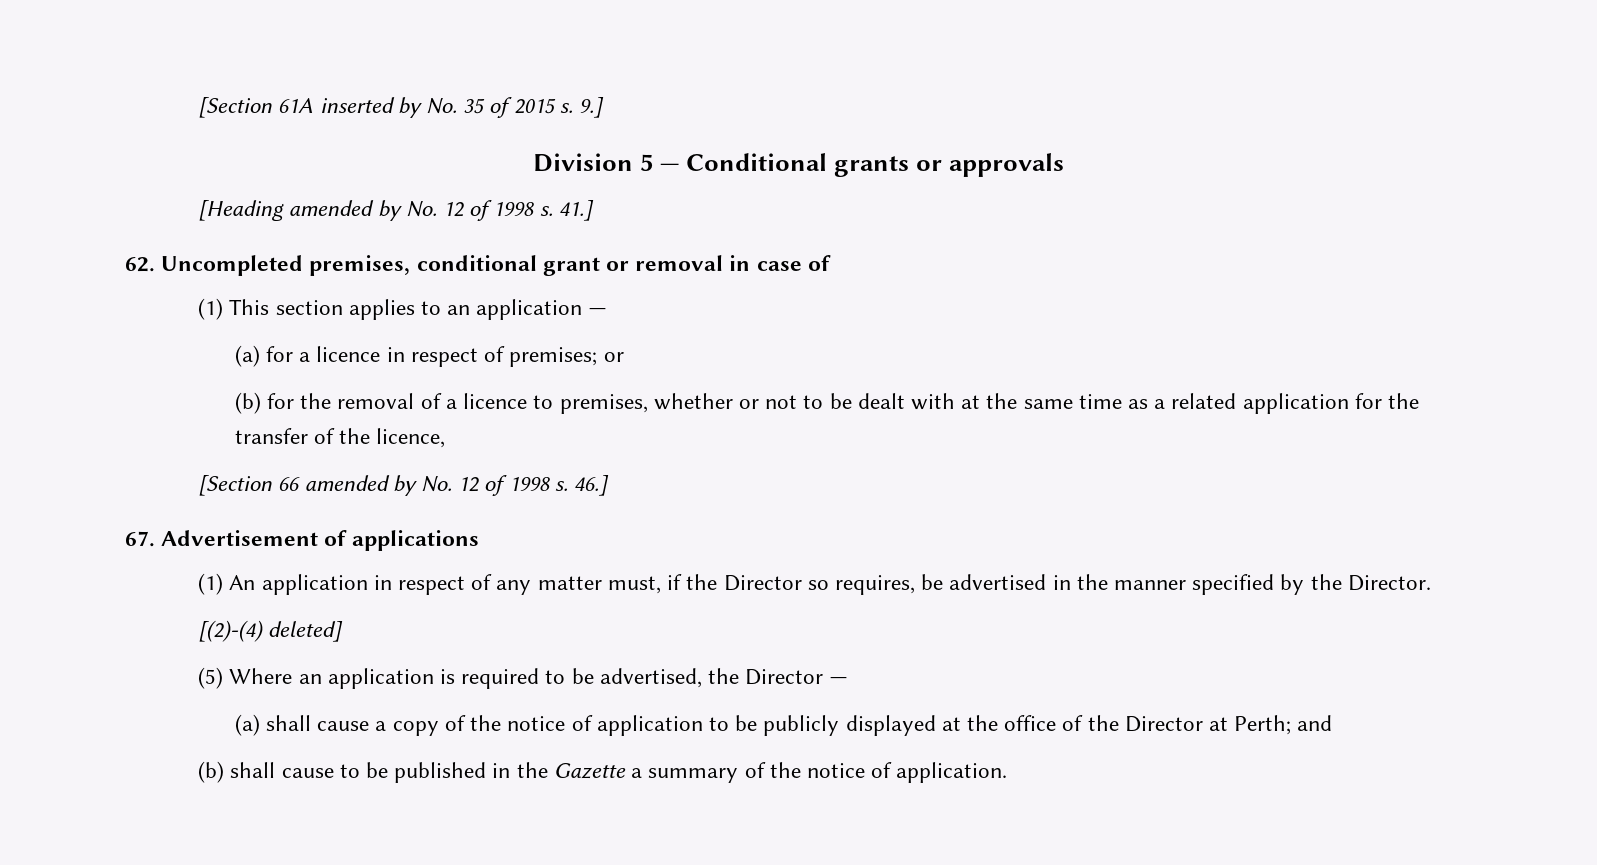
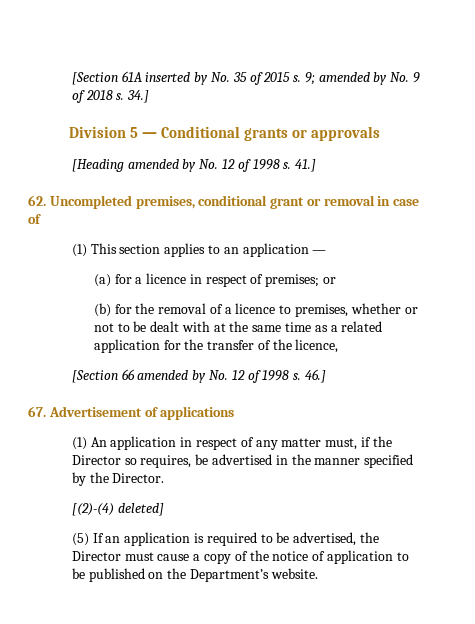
[579,97,605,118] 9.] -> [304,72,420,85] [71,90,150,103] 9; amended by No. 9 of 2018 s. 34.]
[229,668,293,684] Where -> [92,533,104,543] If
[829,677,847,684] [234,714,312,736] — // (a) shall -> [124,552,154,561] must
[763,715,1333,736] [198,761,1008,783] publicly displayed at the office of the Director at Perth; and // (b) shall cause to be published in the Gazette a summary of the notice of application. -> [88,568,318,582] published on the Department’s website.

